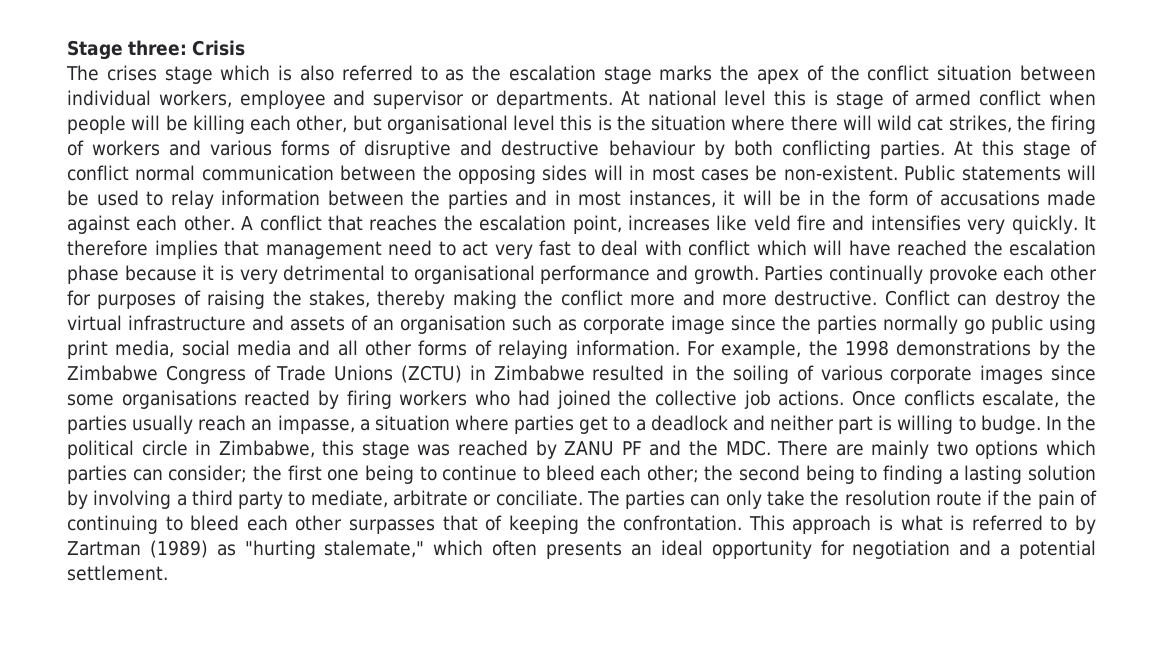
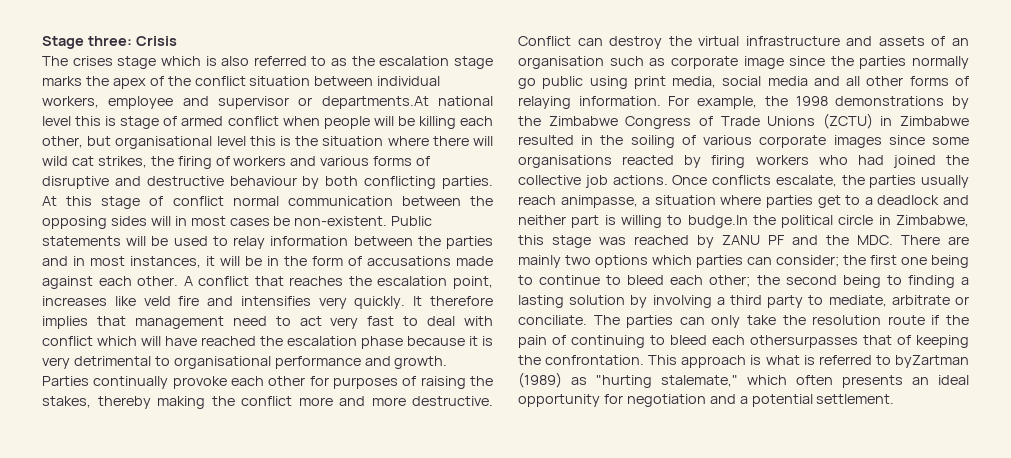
[495,90,640,109] departments. At -> [321,96,429,109] departments.At
[251,415,355,434] an impasse, -> [560,195,638,208] animpasse,
[980,415,1062,434] budge. In -> [687,215,748,228] budge.In
[295,515,436,534] other surpasses -> [750,335,858,348] othersurpasses
[1074,515,1096,534] [67,541,141,556] by Zartman -> [894,355,969,368] byZartman

